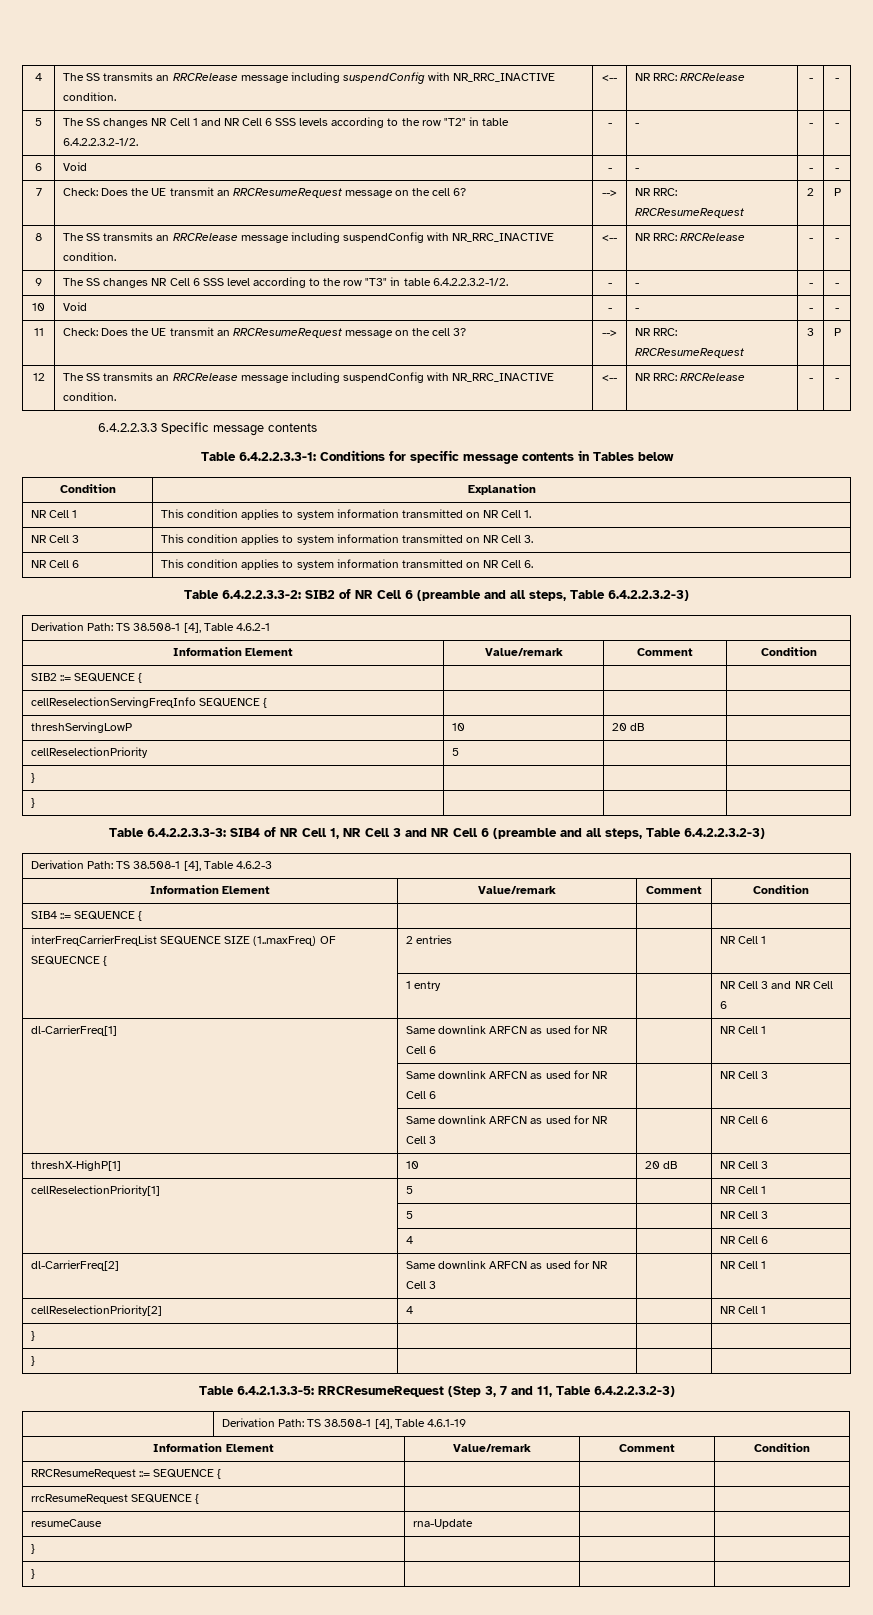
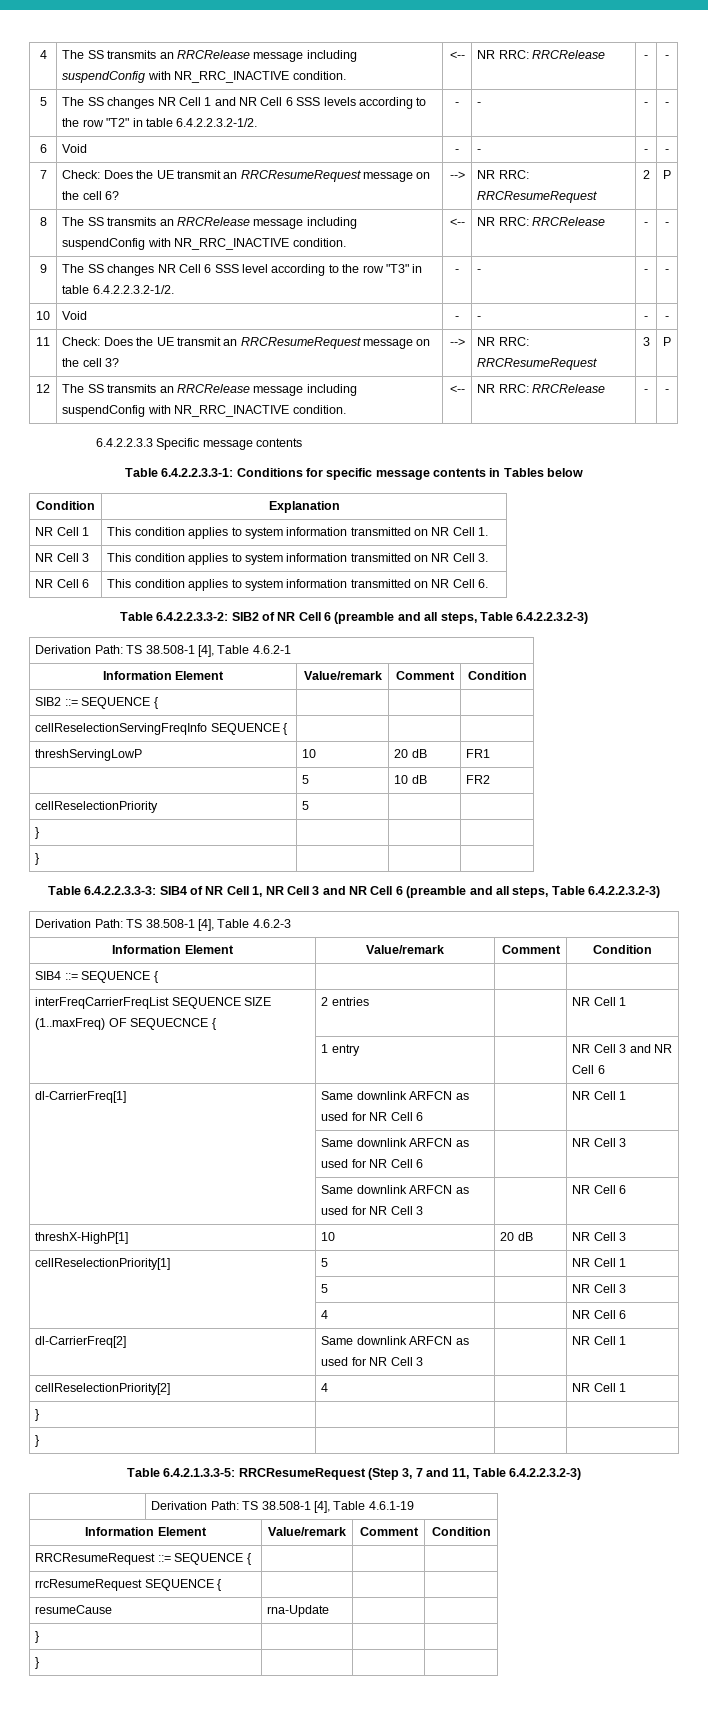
(645, 727) none -> [466,749,491,758] [302,775,310,784] [394,775,427,784] [466,775,491,784] FR1 // | 5 | 10 dB | FR2

